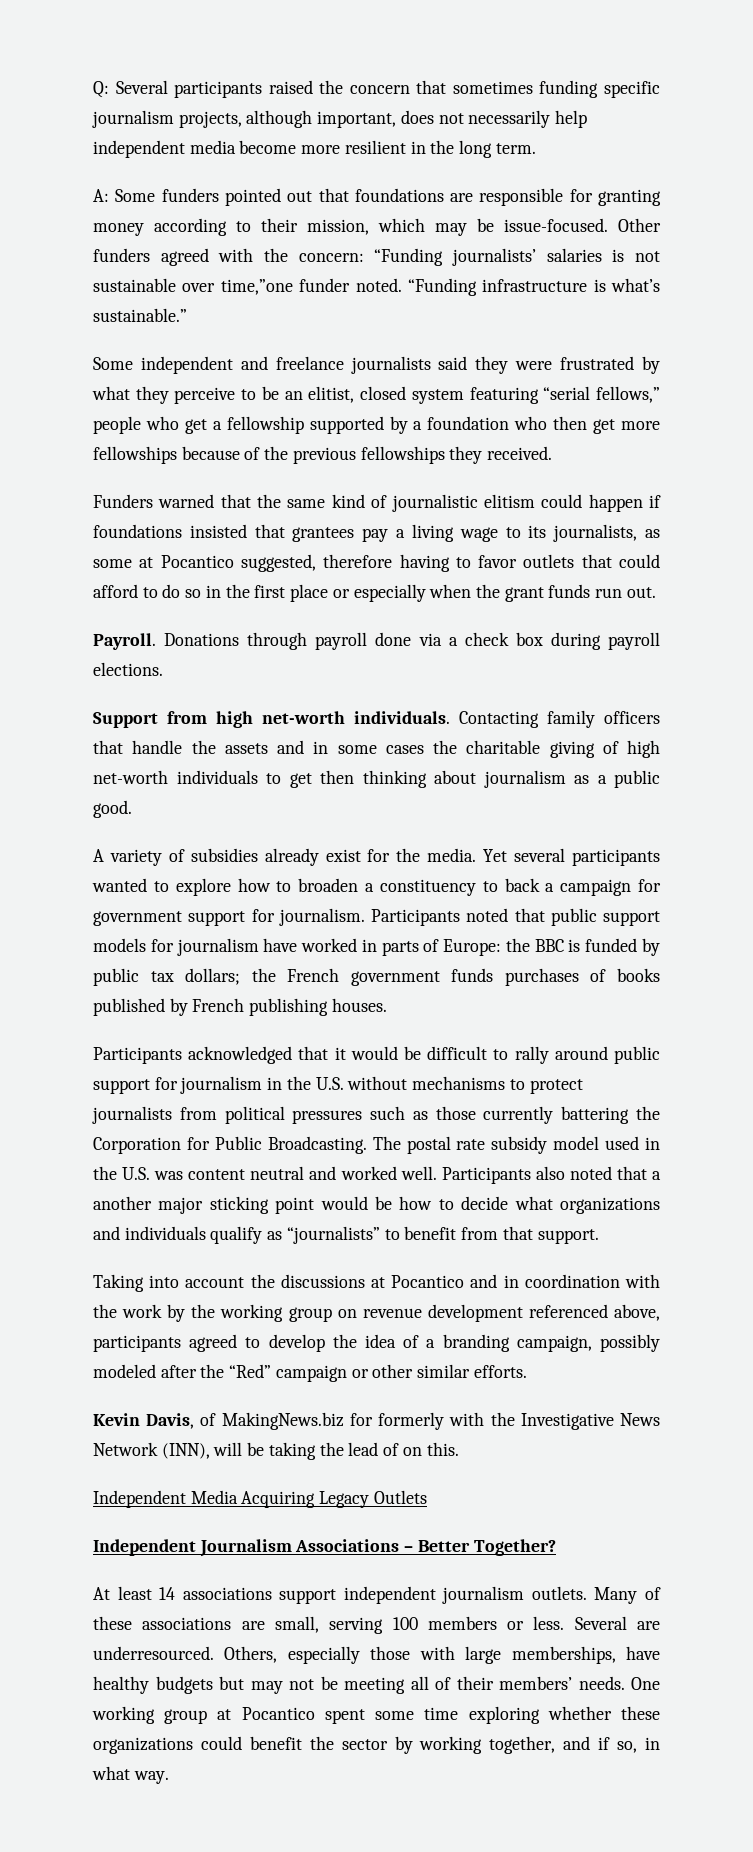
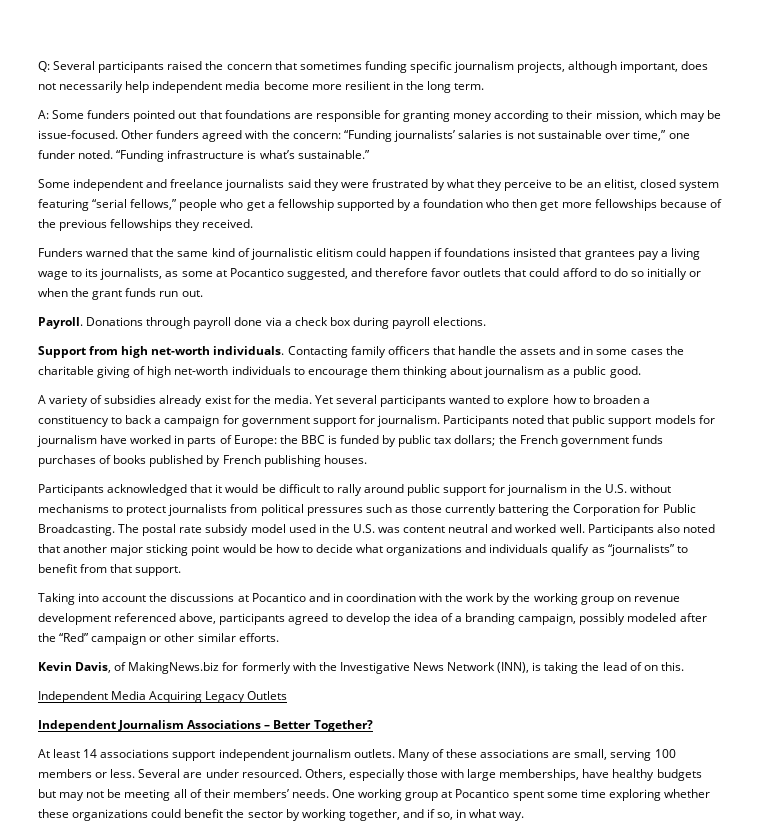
[220,279,293,295] time,”one -> [633,130,690,141] time,” one
[323,554,471,572] therefore having to -> [350,268,429,277] and therefore
[205,584,426,602] in the first place or especially -> [646,268,702,280] initially or
[289,770,354,788] get then -> [307,366,400,378] encourage them
[652,1171,661,1180] a -> (60, 548) none
[213,1442,265,1456] will be -> [532,662,542,671] is
[93,1646,214,1660] underresourced. -> [205,769,302,778] under resourced.

